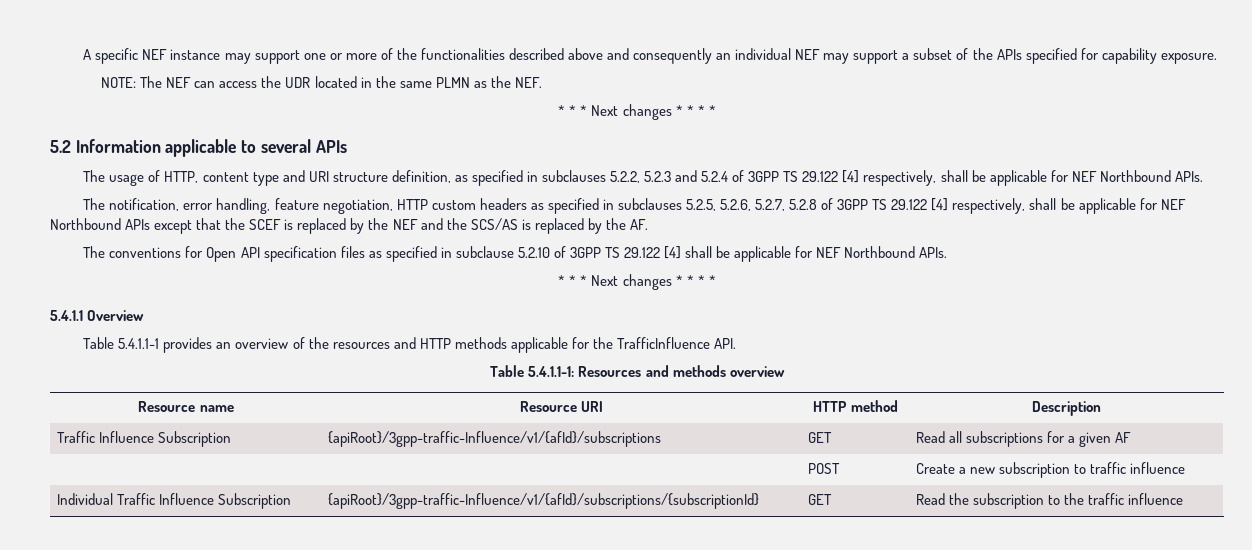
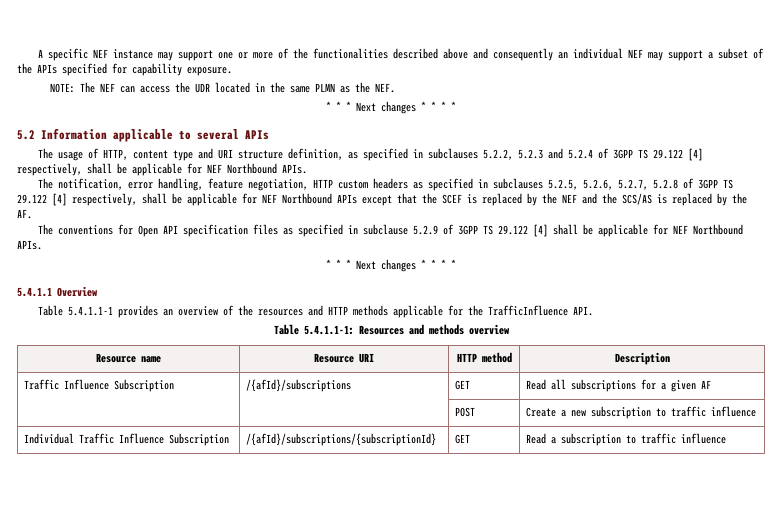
[517,247,550,258] 5.2.10 -> [413,225,439,235] 5.2.9
[327,431,661,447] {apiRoot}/3gpp-traffic-Influence/v1/{afId}/subscriptions -> [245,379,351,392] /{afId}/subscriptions
[327,493,759,509] [807,494,832,505] [915,493,1084,509] {apiRoot}/3gpp-traffic-Influence/v1/{afId}/subscriptions/{subscriptionId} | GET | Read the subscription to the -> [245,433,436,446] [454,434,470,444] [525,433,636,446] /{afId}/subscriptions/{subscriptionId} | GET | Read a subscription to

